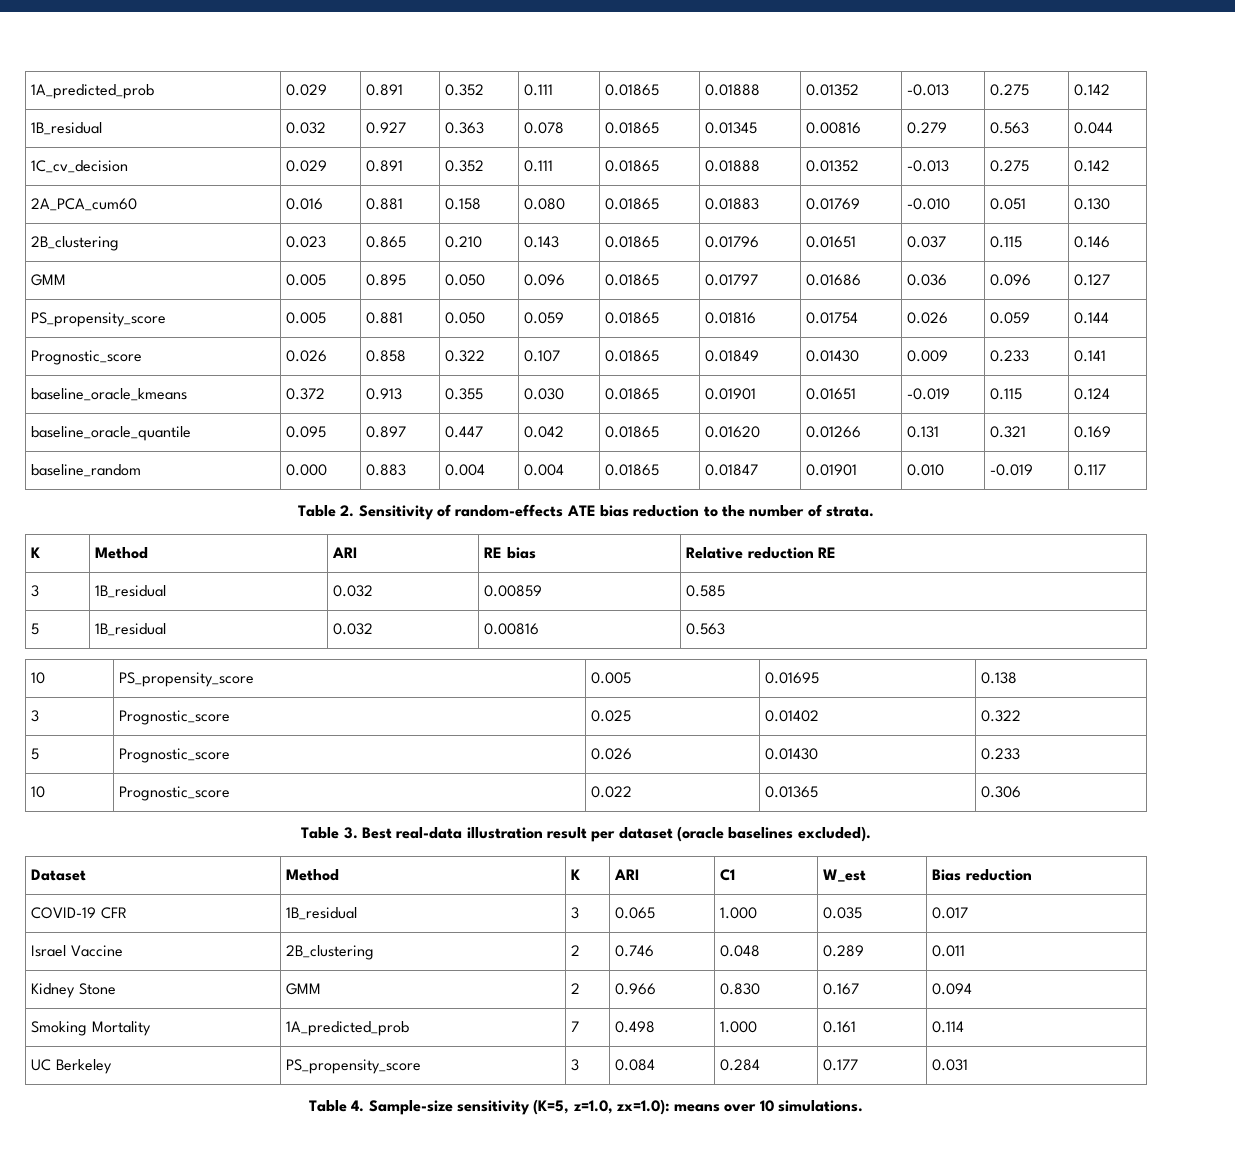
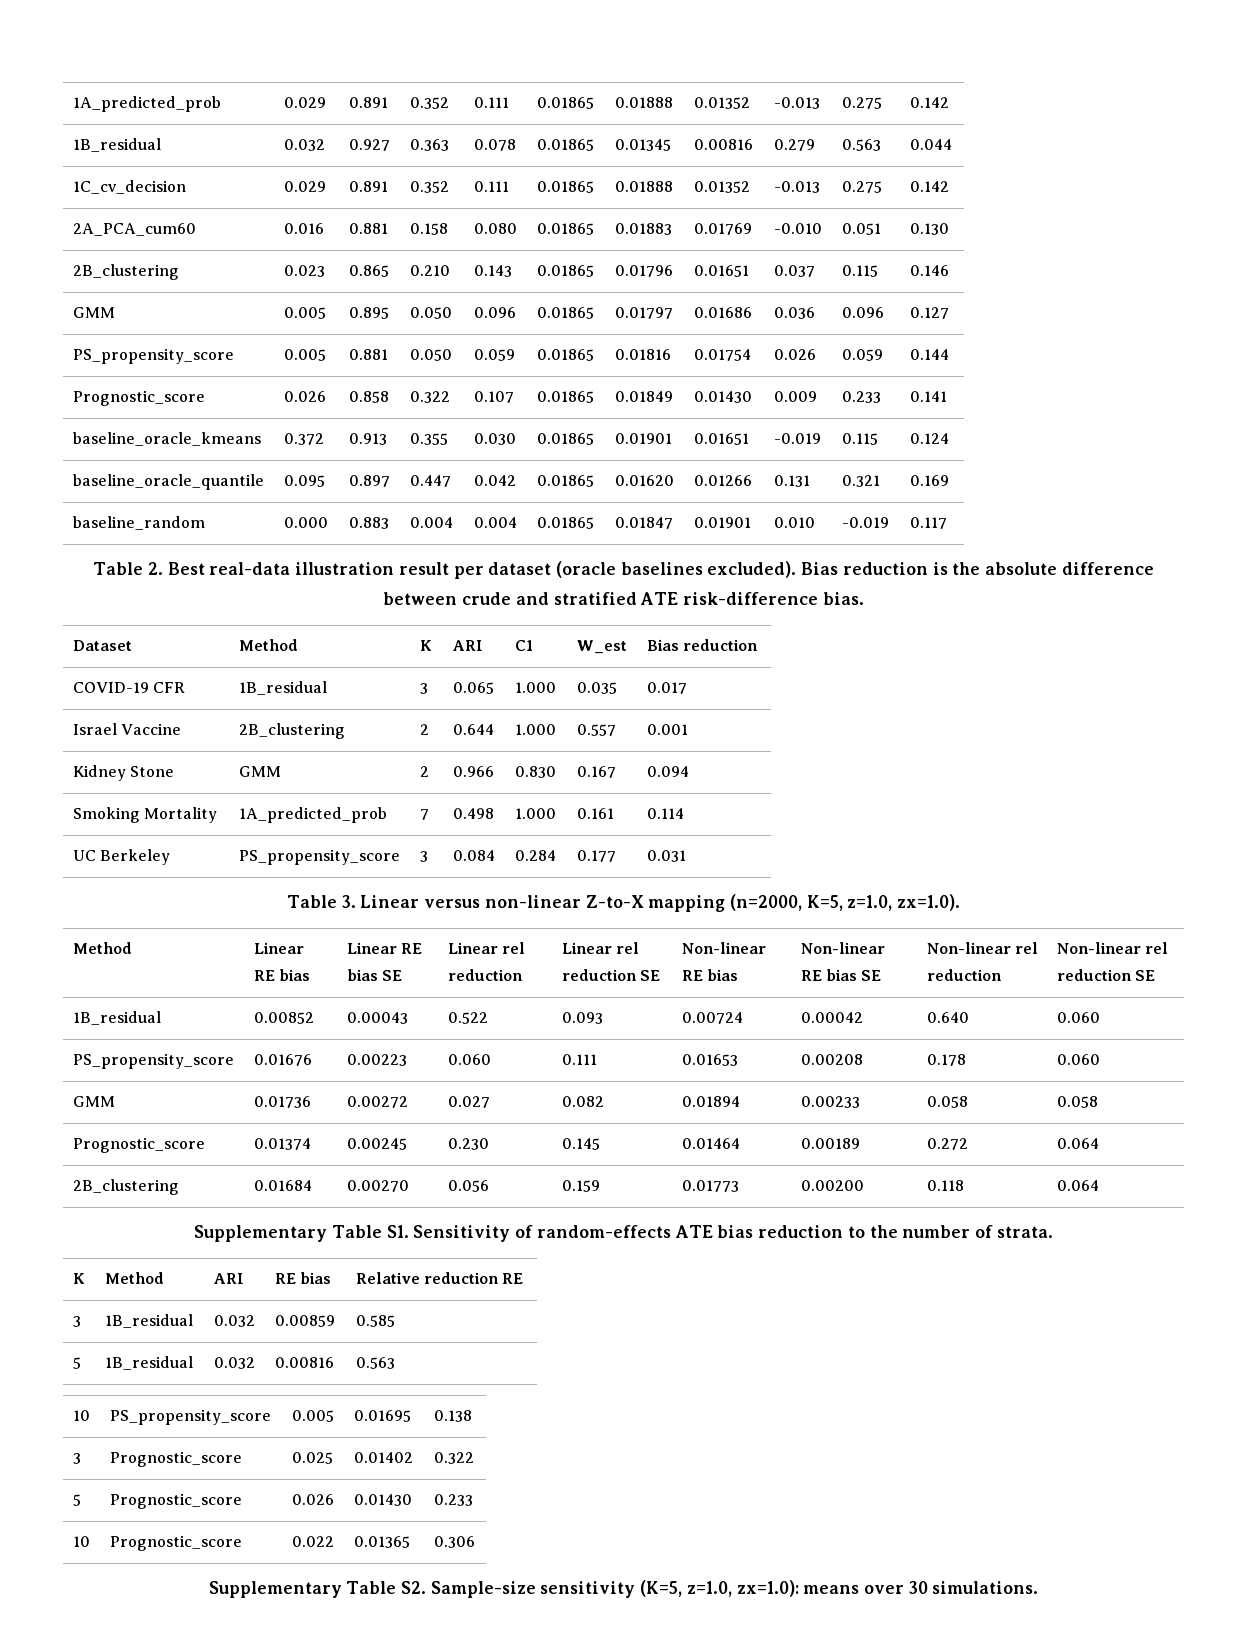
(355, 511) none -> [167,561,1154,579] [383,592,864,605] [72,640,132,651] [238,639,298,651] [419,640,432,651] [452,640,483,651] [514,640,533,651] [576,640,627,654] [646,639,759,651] [72,682,186,693] [238,681,327,695] [419,683,428,694] [452,682,494,694] [514,682,556,693] [576,682,617,694] [646,682,687,694] [72,723,182,735] [238,723,345,739] [419,724,429,735] [452,724,494,735] [514,724,556,735] [576,724,616,736] [646,724,688,735] [72,765,175,781] [238,766,281,777] [419,766,429,777] [452,766,494,777] [514,766,556,778] [576,766,616,778] [646,766,689,777] [72,807,218,823] [238,807,387,823] [419,809,429,820] [452,808,494,819] [514,808,556,819] [576,808,614,819] [646,808,684,819] [72,849,171,865] [238,849,400,865] [419,851,428,862] [452,850,495,861] [514,850,556,861] [576,850,616,862] [646,850,686,862] [286,894,961,912] [72,942,132,954] [253,942,304,954] [253,969,311,981] [346,942,423,954] [346,969,403,981] [447,942,526,954] [447,969,523,981] [561,942,640,954] [561,969,661,981] [681,942,766,954] [681,969,739,981] [800,942,885,954] [800,969,882,981] [926,942,1039,954] [926,969,1002,981] [1056,942,1169,954] [1056,969,1156,981] [72,1011,161,1025] [253,1012,314,1024] [346,1012,408,1024] [447,1012,488,1024] [561,1012,603,1024] [681,1012,743,1024] [800,1012,863,1023] [926,1012,969,1023] [1056,1012,1100,1023] [72,1053,234,1069] [253,1054,312,1066] [346,1054,407,1066] [447,1054,491,1065] [561,1054,597,1065] [681,1054,738,1066] [800,1054,863,1065] [926,1054,966,1066] [1056,1054,1100,1065] [72,1096,115,1107] [253,1096,311,1108] [346,1096,408,1108] [447,1096,490,1108] [561,1096,604,1107] [681,1096,740,1107] [800,1096,860,1108] [926,1096,968,1108] [1056,1096,1098,1108] [72,1137,205,1153] [253,1138,311,1150] [346,1138,407,1150] [447,1138,489,1150] [561,1138,600,1150] [681,1138,740,1149] [800,1138,860,1149] [926,1138,968,1150] [1056,1138,1099,1149] [72,1179,179,1195] [253,1180,312,1191] [346,1180,409,1192] [447,1180,489,1192] [561,1180,600,1192] [681,1180,739,1192] [800,1180,864,1191] [926,1180,964,1191] [1056,1180,1099,1191] [194,1225,409,1242] Best real-data illustration result per dataset (oracle baselines excluded). Bias reduction is the absolute difference between crude and stratified ATE risk-difference bias. // Dataset | Method | K | ARI | C1 | W_est | Bias reduction // COVID-19 CFR | 1B_residual | 3 | 0.065 | 1.000 | 0.035 | 0.017 // Israel Vaccine | 2B_clustering | 2 | 0.644 | 1.000 | 0.557 | 0.001 // Kidney Stone | GMM | 2 | 0.966 | 0.830 | 0.167 | 0.094 // Smoking Mortality | 1A_predicted_prob | 7 | 0.498 | 1.000 | 0.161 | 0.114 // UC Berkeley | PS_propensity_score | 3 | 0.084 | 0.284 | 0.177 | 0.031 // Table 3. Linear versus non-linear Z-to-X mapping (n=2000, K=5, z=1.0, zx=1.0). // Method | Linear RE bias | Linear RE bias SE | Linear rel reduction | Linear rel reduction SE | Non-linear RE bias | Non-linear RE bias SE | Non-linear rel reduction | Non-linear rel reduction SE // 1B_residual | 0.00852 | 0.00043 | 0.522 | 0.093 | 0.00724 | 0.00042 | 0.640 | 0.060 // PS_propensity_score | 0.01676 | 0.00223 | 0.060 | 0.111 | 0.01653 | 0.00208 | 0.178 | 0.060 // GMM | 0.01736 | 0.00272 | 0.027 | 0.082 | 0.01894 | 0.00233 | 0.058 | 0.058 // Prognostic_score | 0.01374 | 0.00245 | 0.230 | 0.145 | 0.01464 | 0.00189 | 0.272 | 0.064 // 2B_clustering | 0.01684 | 0.00270 | 0.056 | 0.159 | 0.01773 | 0.00200 | 0.118 | 0.064 // Supplementary Table S1.
[301,826,871,842] [31,869,87,881] [286,869,340,881] [571,869,581,880] [614,869,640,880] [720,869,736,881] [823,869,867,882] [932,869,1032,881] [31,907,127,919] [286,907,358,920] [571,907,580,919] [615,907,656,919] [720,907,758,919] [823,907,863,919] [932,907,969,919] [31,945,123,957] [286,945,375,960] [571,945,581,956] [615,945,655,957] [720,945,761,957] [823,945,865,957] [932,945,966,957] [31,983,116,998] [286,983,322,995] [571,983,581,994] [615,983,657,995] [720,983,761,995] [823,983,860,995] [932,983,973,995] [31,1021,151,1036] [286,1021,410,1036] [571,1021,580,1032] [615,1021,656,1033] [720,1021,758,1033] [823,1021,857,1033] [932,1021,965,1033] [31,1059,112,1074] [286,1059,422,1074] [571,1059,580,1071] [615,1059,656,1071] [720,1059,761,1071] [823,1059,859,1071] [932,1059,969,1071] [308,1100,365,1112] Table 3. Best real-data illustration result per dataset (oracle baselines excluded). // Dataset | Method | K | ARI | C1 | W_est | Bias reduction // COVID-19 CFR | 1B_residual | 3 | 0.065 | 1.000 | 0.035 | 0.017 // Israel Vaccine | 2B_clustering | 2 | 0.746 | 0.048 | 0.289 | 0.011 // Kidney Stone | GMM | 2 | 0.966 | 0.830 | 0.167 | 0.094 // Smoking Mortality | 1A_predicted_prob | 7 | 0.498 | 1.000 | 0.161 | 0.114 // UC Berkeley | PS_propensity_score | 3 | 0.084 | 0.284 | 0.177 | 0.031 // Table 4. -> [208,1581,426,1598] Supplementary Table S2.
[759,1100,774,1112] 10 -> [908,1581,928,1594] 30

